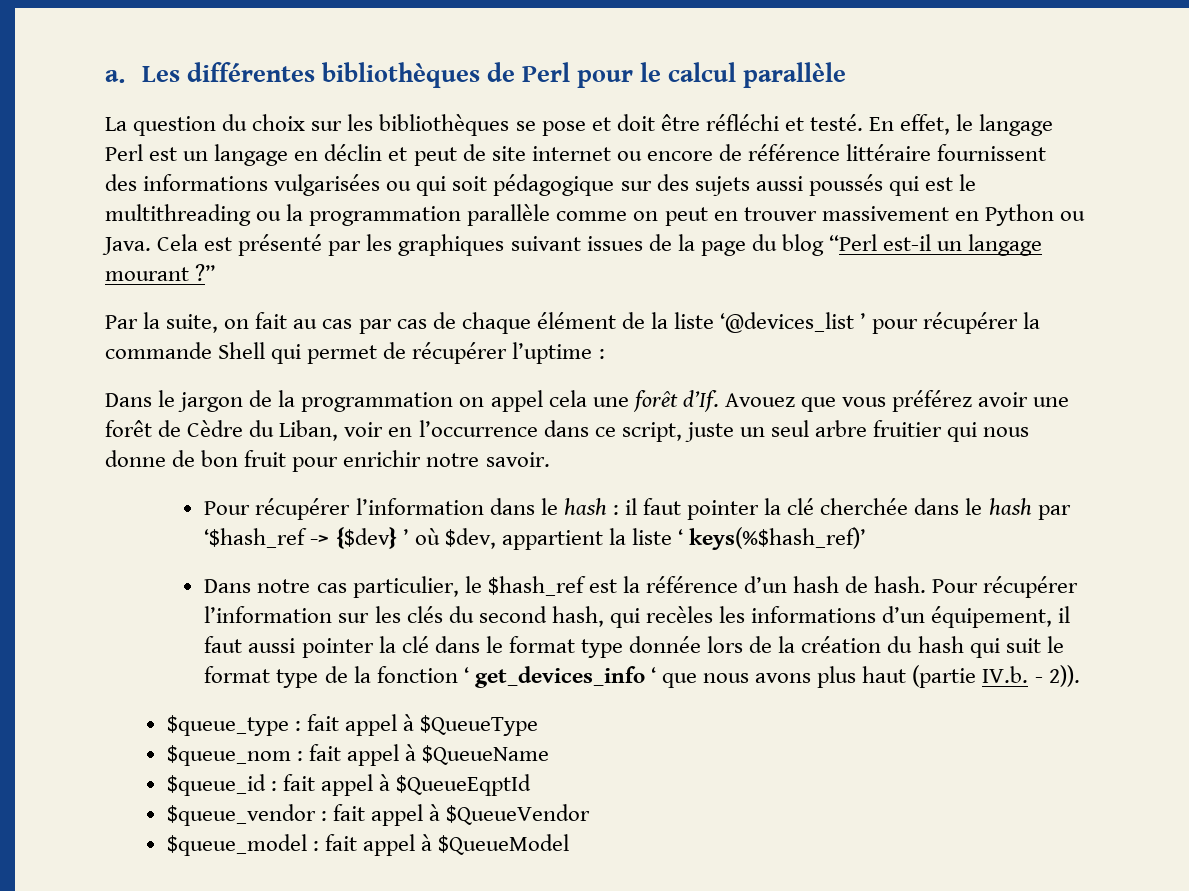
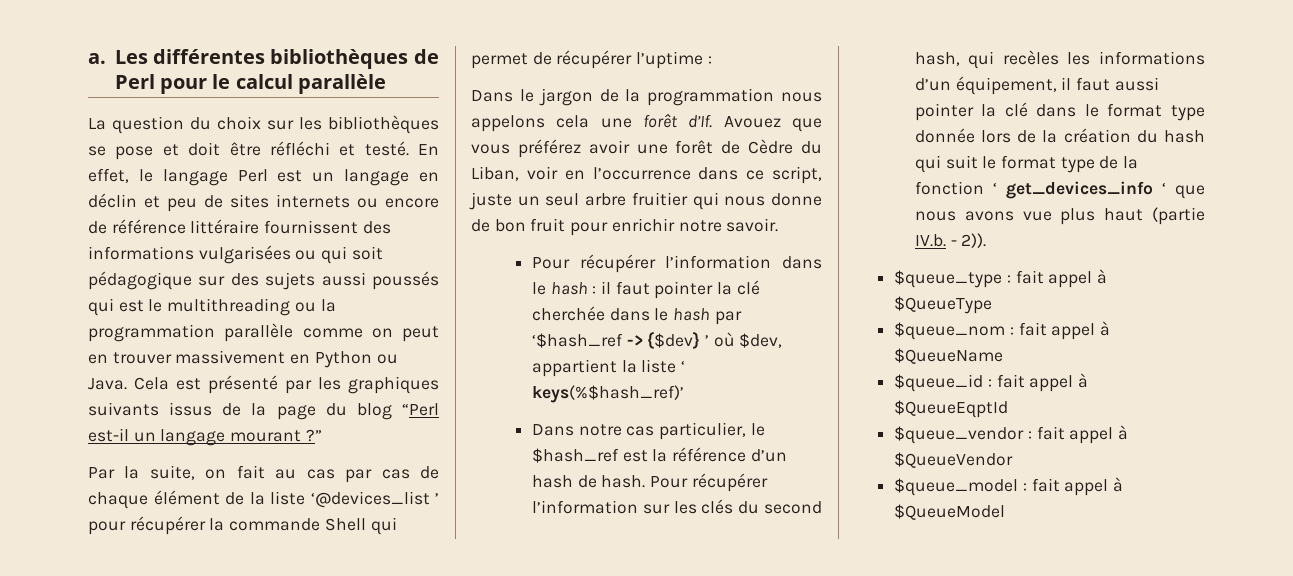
[413,144,611,166] peut de site internet -> [167,194,350,212] peu de sites internets
[510,236,643,251] suivant issues -> [88,402,213,416] suivants issus
[459,390,543,412] on appel -> [781,92,822,102] [471,115,545,132] nous appelons
(812, 678) none -> [1022,211,1052,221] vue

